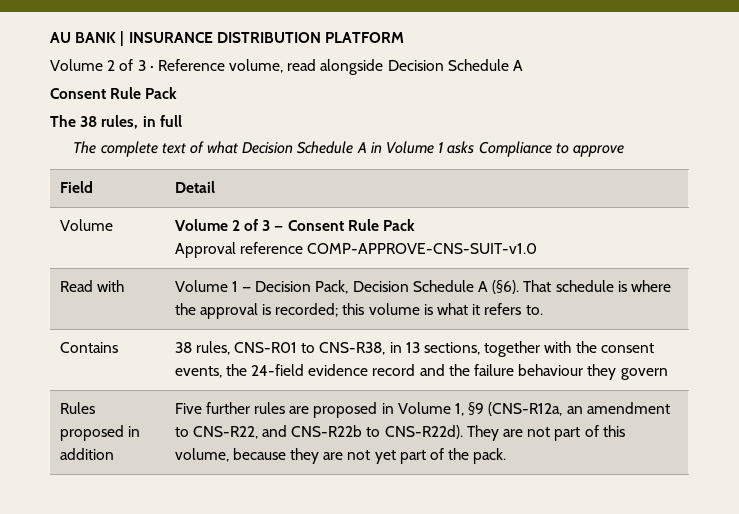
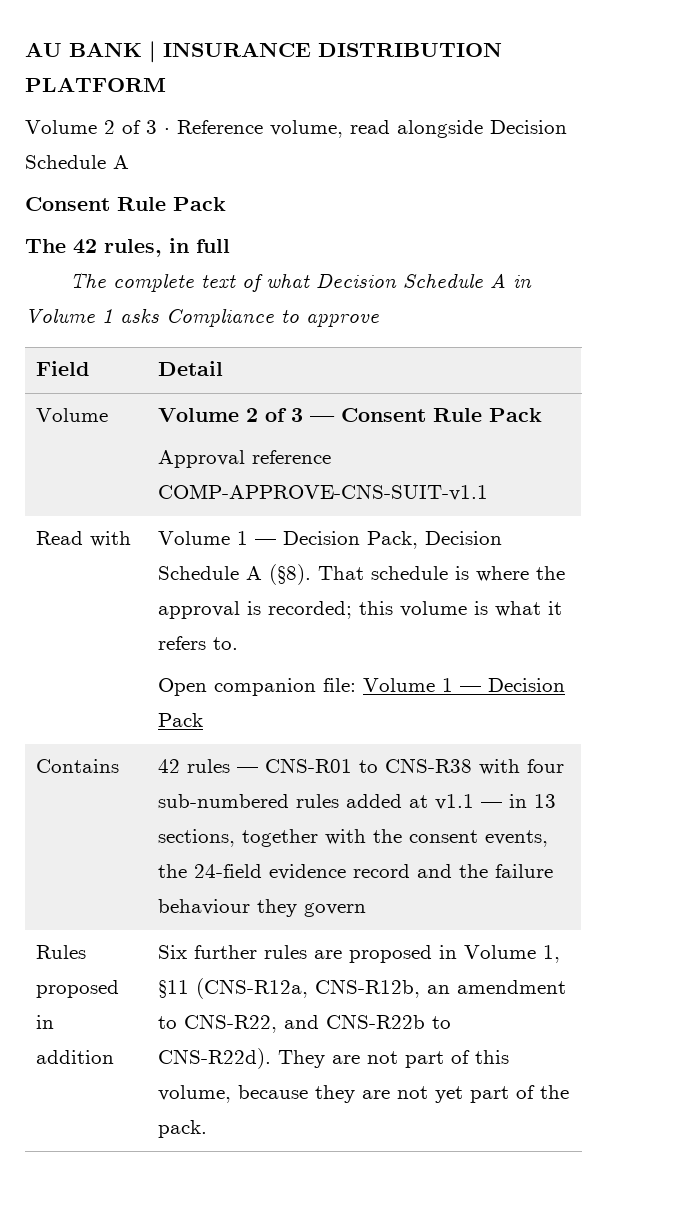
[80,116,98,127] 38 -> [73,239,97,254] 42
[307,243,538,254] COMP-APPROVE-CNS-SUIT-v1.0 -> [158,484,489,501] COMP-APPROVE-CNS-SUIT-v1.1
[492,280,520,294] (§6). -> [269,564,312,585] (§8).
[59,342,118,353] [174,341,386,355] // Contains | 38 rules, CNS-R01 to CNS-R38, -> [158,678,566,696] [158,713,204,727] [36,759,120,773] [158,758,565,775] [158,794,503,810] // Open companion file: Volume 1 — Decision Pack // Contains | 42 rules — CNS-R01 to CNS-R38 with four sub-numbered rules added at v1.1 —
[174,403,202,414] Five -> [158,945,188,959] Six
[468,402,563,416] §9 (CNS-R12a, -> [158,978,421,999] §11 (CNS-R12a, CNS-R12b,

